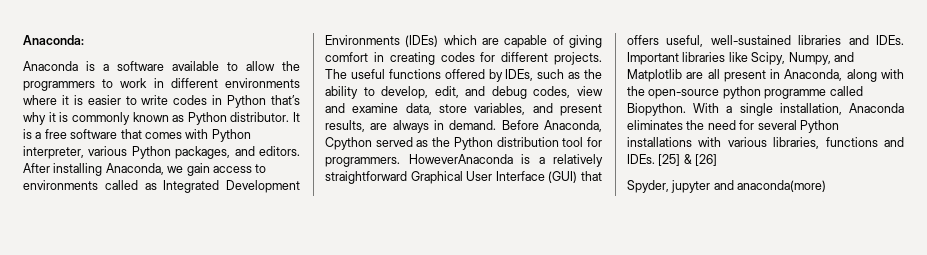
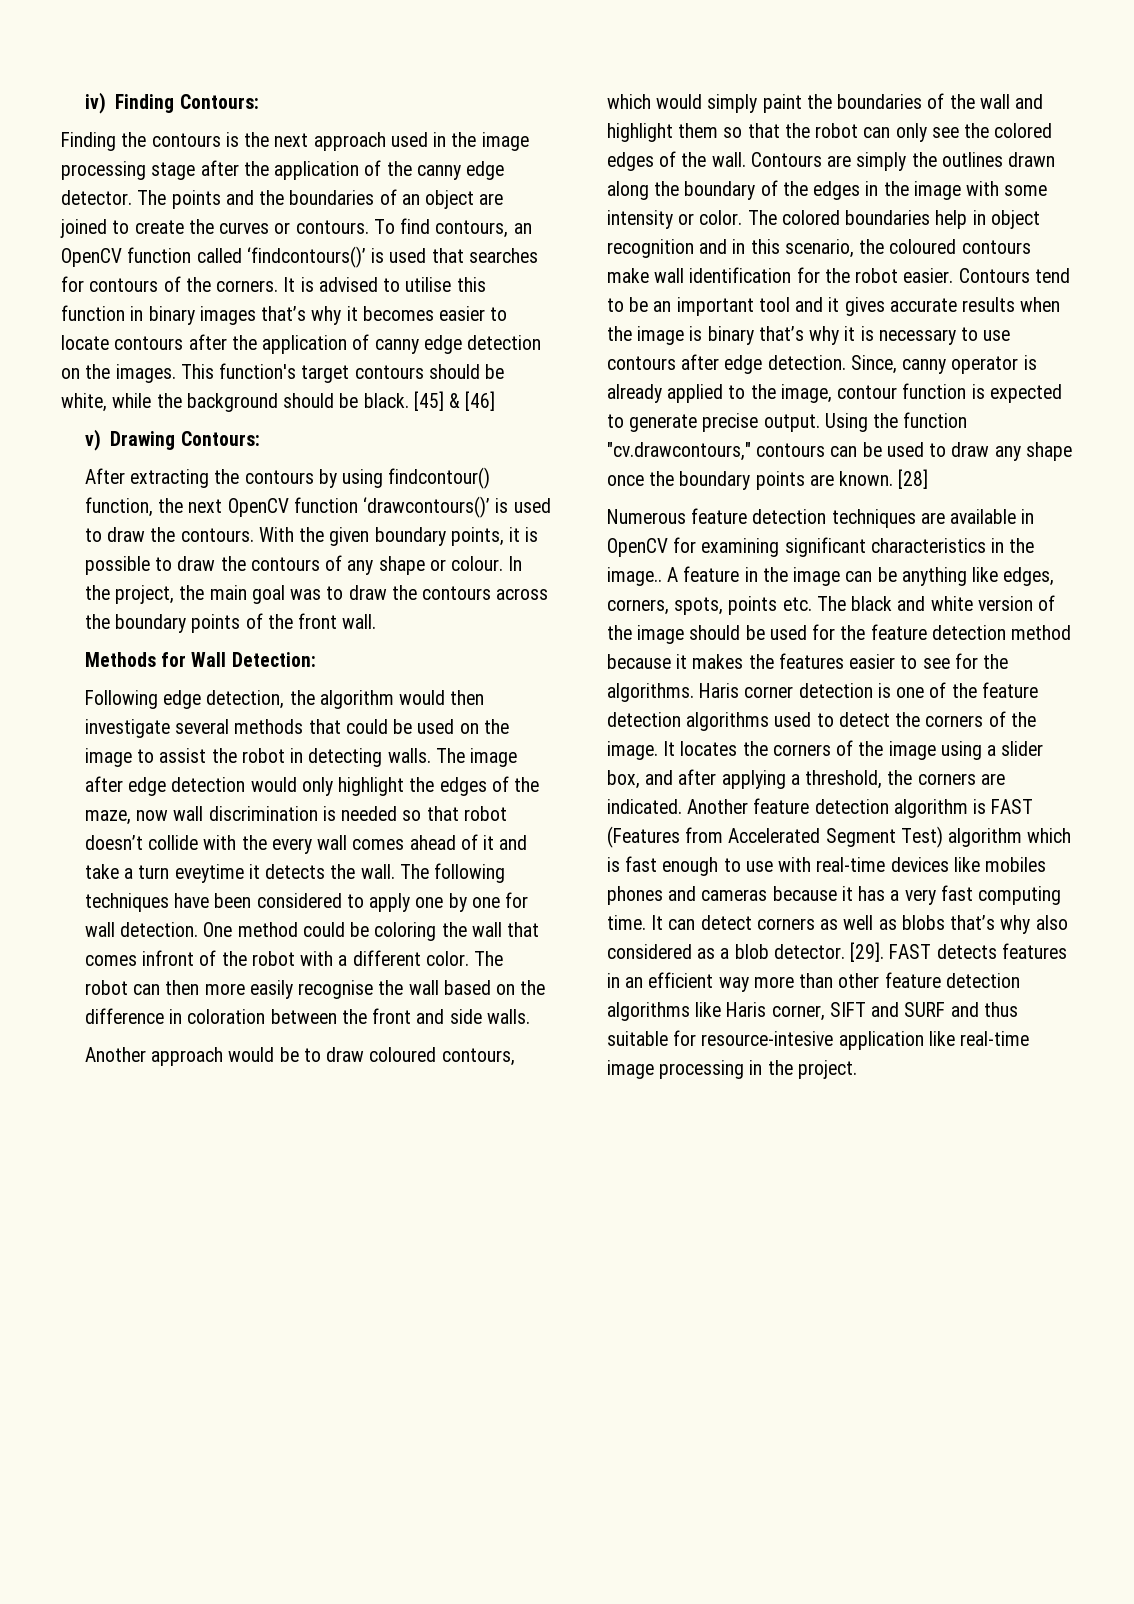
[23,35,84,45] [23,61,300,71] [23,78,300,91] [23,95,300,108] [23,112,300,125] [23,129,251,142] [23,146,300,159] [23,163,267,176] [23,180,300,193] [325,35,602,48] [325,52,602,65] [325,69,602,82] [325,86,603,99] [325,103,602,116] [325,120,602,133] [325,137,602,150] [325,154,603,167] [325,171,602,184] [627,35,904,47] [627,52,854,65] [627,69,904,82] [627,86,863,99] [627,103,904,116] [627,120,839,133] [627,137,904,149] [627,154,718,166] [627,180,827,193] Anaconda: // Anaconda is a software available to allow the programmers to work in different environments where it is easier to write codes in Python that’s why it is commonly known as Python distributor. It is a free software that comes with Python interpreter, various Python packages, and editors. After installing Anaconda, we gain access to environments called as Integrated Development Environments (IDEs) which are capable of giving comfort in creating codes for different projects. The useful functions offered by IDEs, such as the ability to develop, edit, and debug codes, view and examine data, store variables, and present results, are always in demand. Before Anaconda, Cpython served as the Python distribution tool for programmers. HoweverAnaconda is a relatively straightforward Graphical User Interface (GUI) that offers useful, well-sustained libraries and IDEs. Important libraries like Scipy, Numpy, and Matplotlib are all present in Anaconda, along with the open-source python programme called Biopython. With a single installation, Anaconda eliminates the need for several Python installations with various libraries, functions and IDEs. [25] & [26] // Spyder, jupyter and anaconda(more) -> [84,92,259,114] [61,132,529,151] [61,160,505,180] [61,189,504,209] [60,218,532,238] [61,246,538,268] [61,276,486,292] [61,305,508,325] [61,334,542,354] [61,363,505,383] [61,391,496,412] [84,429,260,451] [84,467,491,489] [84,496,551,518] [84,527,539,546] [84,555,523,575] [84,585,549,604] [84,613,377,633] [84,652,316,667] [84,690,485,709] [84,719,509,738] [84,748,518,767] [84,776,540,796] [84,806,507,825] [84,834,528,854] [84,863,506,883] [84,892,529,912] [84,922,540,941] [84,950,504,966] [84,980,546,999] [84,1008,530,1024] [84,1047,515,1066] [606,93,1044,113] [606,123,1053,142] [606,151,1056,171] [606,180,1048,200] [606,210,1040,229] [606,239,1031,258] [606,267,1070,283] [606,297,1061,316] [606,326,1011,345] [606,354,1037,374] [606,383,1062,403] [606,412,968,432] [606,442,1072,461] [606,469,929,490] [606,508,1035,528] [606,537,1035,557] [606,566,1055,586] [606,595,1056,615] [606,624,1072,644] [606,653,1009,669] [606,682,1038,702] [606,711,1036,731] [606,740,1044,760] [606,769,1005,789] [606,798,1034,818] [606,826,1072,848] [606,856,1047,876] [606,885,1062,905] [606,915,1068,934] [606,942,1067,962] [606,972,1020,992] [606,1002,1018,1021] [606,1030,1030,1050] [606,1060,857,1079] iv) Finding Contours: // Finding the contours is the next approach used in the image processing stage after the application of the canny edge detector. The points and the boundaries of an object are joined to create the curves or contours. To find contours, an OpenCV function called ‘findcontours()’ is used that searches for contours of the corners. It is advised to utilise this function in binary images that’s why it becomes easier to locate contours after the application of canny edge detection on the images. This function's target contours should be white, while the background should be black. [45] & [46] // v) Drawing Contours: // After extracting the contours by using findcontour() function, the next OpenCV function ‘drawcontours()’ is used to draw the contours. With the given boundary points, it is possible to draw the contours of any shape or colour. In the project, the main goal was to draw the contours across the boundary points of the front wall. // Methods for Wall Detection: // Following edge detection, the algorithm would then investigate several methods that could be used on the image to assist the robot in detecting walls. The image after edge detection would only highlight the edges of the maze, now wall discrimination is needed so that robot doesn’t collide with the every wall comes ahead of it and take a turn eveytime it detects the wall. The following techniques have been considered to apply one by one for wall detection. One method could be coloring the wall that comes infront of the robot with a different color. The robot can then more easily recognise the wall based on the difference in coloration between the front and side walls. // Another approach would be to draw coloured contours, which would simply paint the boundaries of the wall and highlight them so that the robot can only see the colored edges of the wall. Contours are simply the outlines drawn along the boundary of the edges in the image with some intensity or color. The colored boundaries help in object recognition and in this scenario, the coloured contours make wall identification for the robot easier. Contours tend to be an important tool and it gives accurate results when the image is binary that’s why it is necessary to use contours after edge detection. Since, canny operator is already applied to the image, contour function is expected to generate precise output. Using the function "cv.drawcontours," contours can be used to draw any shape once the boundary points are known. [28] // Numerous feature detection techniques are available in OpenCV for examining significant characteristics in the image.. A feature in the image can be anything like edges, corners, spots, points etc. The black and white version of the image should be used for the feature detection method because it makes the features easier to see for the algorithms. Haris corner detection is one of the feature detection algorithms used to detect the corners of the image. It locates the corners of the image using a slider box, and after applying a threshold, the corners are indicated. Another feature detection algorithm is FAST (Features from Accelerated Segment Test) algorithm which is fast enough to use with real-time devices like mobiles phones and cameras because it has a very fast computing time. It can detect corners as well as blobs that’s why also considered as a blob detector. [29]. FAST detects features in an efficient way more than other feature detection algorithms like Haris corner, SIFT and SURF and thus suitable for resource-intesive application like real-time image processing in the project.

